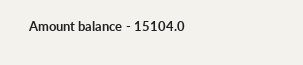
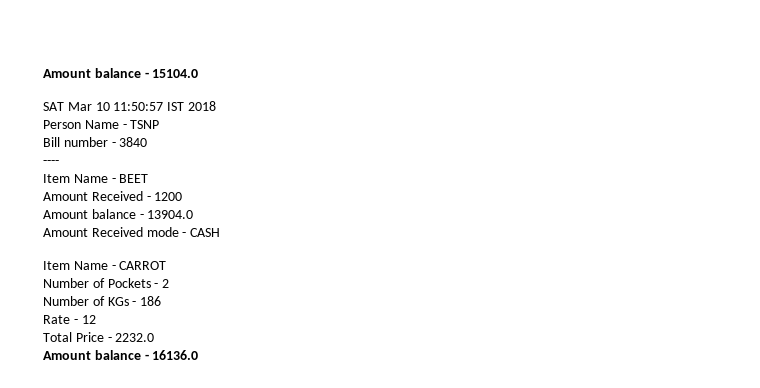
(186, 26) none -> [43,101,216,111] [43,120,160,129] [43,137,148,147] [43,160,59,165] [43,174,149,183] [43,191,183,201] [43,209,194,219] [43,227,221,237] [43,261,167,270] [43,278,170,288] [43,296,162,306] [43,315,96,324] [43,332,155,342] [43,350,199,360] // SAT Mar 10 11:50:57 IST 2018 // Person Name - TSNP // Bill number - 3840 // ---- // Item Name - BEET // Amount Received - 1200 // Amount balance - 13904.0 // Amount Received mode - CASH // Item Name - CARROT // Number of Pockets - 2 // Number of KGs - 186 // Rate - 12 // Total Price - 2232.0 // Amount balance - 16136.0

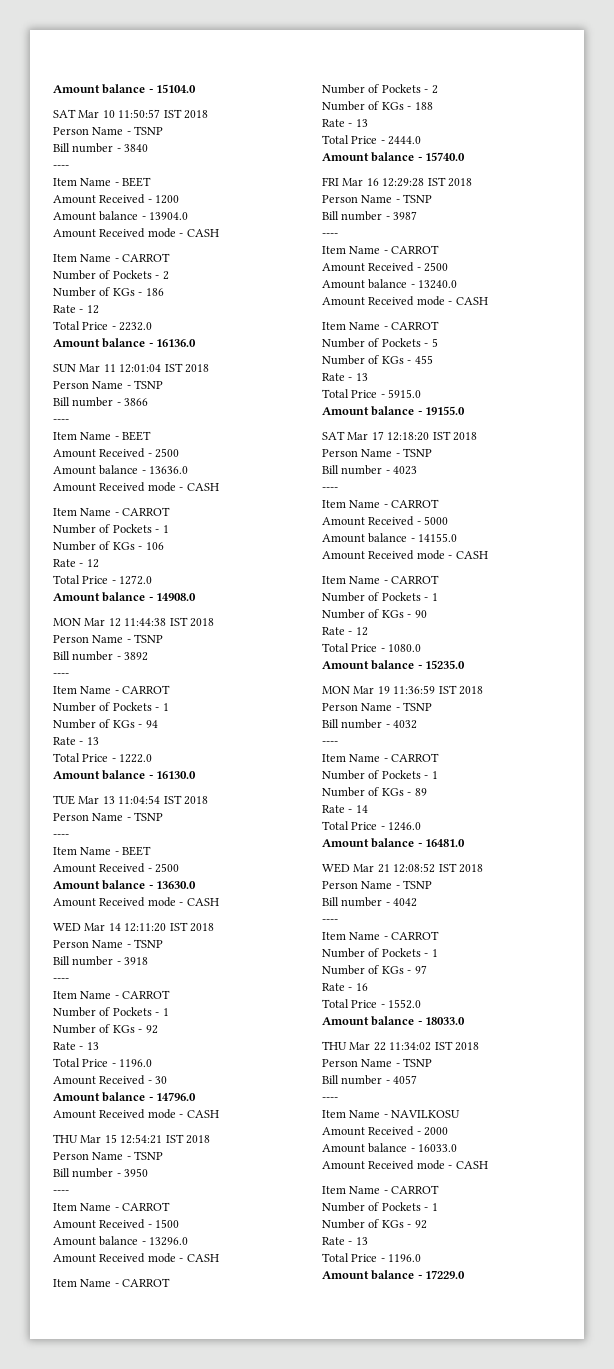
(199, 355) none -> [53,363,209,373] [53,380,164,389] [53,397,149,407] [53,419,69,423] [53,431,152,441] [53,448,180,458] [53,465,189,475] [53,482,219,492] [53,507,171,516] [53,524,169,534] [53,541,164,551] [53,559,99,568] [53,575,153,585] [53,592,197,602] [53,617,214,627] [53,634,164,643] [53,651,149,661] [53,673,69,677] [53,685,171,694] [53,702,169,712] [53,719,158,729] [53,737,99,745] [53,753,153,763] [53,770,197,780] [53,795,208,805] [53,812,164,821] [53,834,69,838] [53,846,152,856] [53,863,180,873] [53,880,197,890] [53,897,219,907] [53,922,214,932] [53,939,164,948] [53,956,149,966] [53,978,69,982] [53,990,171,999] [53,1007,169,1017] [53,1024,158,1034] [53,1042,99,1050] [53,1058,153,1067] [53,1075,168,1085] [53,1092,197,1102] [53,1109,219,1119] [53,1134,210,1144] [53,1151,164,1160] [53,1168,149,1178] [53,1190,69,1194] [53,1202,171,1211] [53,1219,180,1229] [53,1236,189,1246] [53,1253,219,1263] [53,1278,171,1287] [322,84,438,94] [322,101,433,111] [322,119,368,127] [322,135,422,145] [322,152,466,162] [322,177,472,187] [322,194,433,203] [322,211,418,221] [322,233,338,237] [322,245,440,254] [322,262,449,272] [322,279,458,289] [322,296,488,306] [322,321,440,330] [322,338,438,348] [322,355,433,365] [322,373,368,381] [322,389,422,398] [322,406,466,416] [322,431,477,441] [322,448,433,457] [322,465,418,475] [322,487,338,491] [322,499,440,508] [322,516,449,526] [322,533,458,543] [322,550,488,560] [322,575,440,584] [322,592,438,602] [322,609,427,619] [322,627,368,636] [322,643,422,652] [322,660,466,670] [322,685,483,695] [322,702,433,711] [322,719,418,729] [322,741,338,745] [322,753,440,762] [322,770,438,780] [322,787,427,797] [322,805,368,813] [322,821,422,831] [322,838,466,848] [322,863,483,873] [322,880,433,889] [322,897,418,907] [322,919,338,923] [322,931,440,940] [322,948,438,958] [322,965,427,975] [322,983,368,991] [322,999,422,1009] [322,1016,466,1026] [322,1041,479,1051] [322,1058,433,1067] [322,1075,418,1085] [322,1097,338,1101] [322,1110,461,1118] [322,1126,449,1136] [322,1143,458,1153] [322,1160,488,1170] [322,1185,440,1194] [322,1202,438,1212] [322,1219,427,1229] [322,1237,368,1245] [322,1253,422,1262] [322,1270,466,1280] // SUN Mar 11 12:01:04 IST 2018 // Person Name - TSNP // Bill number - 3866 // ---- // Item Name - BEET // Amount Received - 2500 // Amount balance - 13636.0 // Amount Received mode - CASH // Item Name - CARROT // Number of Pockets - 1 // Number of KGs - 106 // Rate - 12 // Total Price - 1272.0 // Amount balance - 14908.0 // MON Mar 12 11:44:38 IST 2018 // Person Name - TSNP // Bill number - 3892 // ---- // Item Name - CARROT // Number of Pockets - 1 // Number of KGs - 94 // Rate - 13 // Total Price - 1222.0 // Amount balance - 16130.0 // TUE Mar 13 11:04:54 IST 2018 // Person Name - TSNP // ---- // Item Name - BEET // Amount Received - 2500 // Amount balance - 13630.0 // Amount Received mode - CASH // WED Mar 14 12:11:20 IST 2018 // Person Name - TSNP // Bill number - 3918 // ---- // Item Name - CARROT // Number of Pockets - 1 // Number of KGs - 92 // Rate - 13 // Total Price - 1196.0 // Amount Received - 30 // Amount balance - 14796.0 // Amount Received mode - CASH // THU Mar 15 12:54:21 IST 2018 // Person Name - TSNP // Bill number - 3950 // ---- // Item Name - CARROT // Amount Received - 1500 // Amount balance - 13296.0 // Amount Received mode - CASH // Item Name - CARROT // Number of Pockets - 2 // Number of KGs - 188 // Rate - 13 // Total Price - 2444.0 // Amount balance - 15740.0 // FRI Mar 16 12:29:28 IST 2018 // Person Name - TSNP // Bill number - 3987 // ---- // Item Name - CARROT // Amount Received - 2500 // Amount balance - 13240.0 // Amount Received mode - CASH // Item Name - CARROT // Number of Pockets - 5 // Number of KGs - 455 // Rate - 13 // Total Price - 5915.0 // Amount balance - 19155.0 // SAT Mar 17 12:18:20 IST 2018 // Person Name - TSNP // Bill number - 4023 // ---- // Item Name - CARROT // Amount Received - 5000 // Amount balance - 14155.0 // Amount Received mode - CASH // Item Name - CARROT // Number of Pockets - 1 // Number of KGs - 90 // Rate - 12 // Total Price - 1080.0 // Amount balance - 15235.0 // MON Mar 19 11:36:59 IST 2018 // Person Name - TSNP // Bill number - 4032 // ---- // Item Name - CARROT // Number of Pockets - 1 // Number of KGs - 89 // Rate - 14 // Total Price - 1246.0 // Amount balance - 16481.0 // WED Mar 21 12:08:52 IST 2018 // Person Name - TSNP // Bill number - 4042 // ---- // Item Name - CARROT // Number of Pockets - 1 // Number of KGs - 97 // Rate - 16 // Total Price - 1552.0 // Amount balance - 18033.0 // THU Mar 22 11:34:02 IST 2018 // Person Name - TSNP // Bill number - 4057 // ---- // Item Name - NAVILKOSU // Amount Received - 2000 // Amount balance - 16033.0 // Amount Received mode - CASH // Item Name - CARROT // Number of Pockets - 1 // Number of KGs - 92 // Rate - 13 // Total Price - 1196.0 // Amount balance - 17229.0

